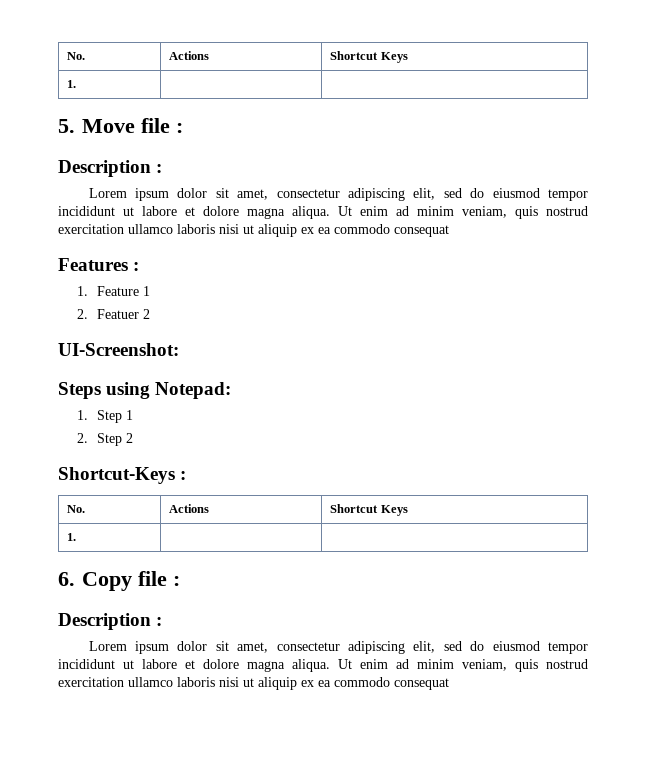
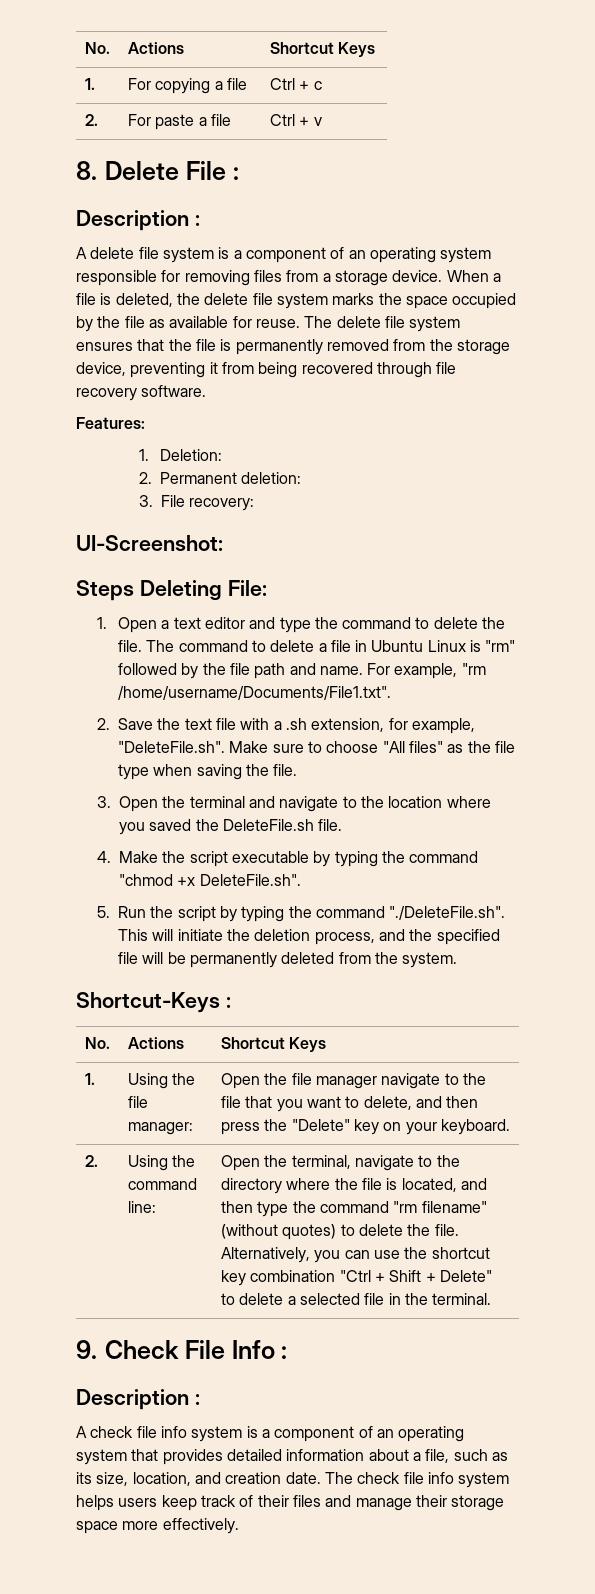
[67,52,86,60] [169,51,210,60] [330,51,408,63] [67,80,77,88] [58,118,183,133] [58,160,163,177] [88,188,588,201] [58,206,588,219] [58,224,449,237] [58,258,140,271] [77,286,150,296] [77,309,150,319] No. | Actions | Shortcut Keys // 1. | | // 5. Move file : // Description : // Lorem ipsum dolor sit amet, consectetur adipiscing elit, sed do eiusmod tempor incididunt ut labore et dolore magna aliqua. Ut enim ad minim veniam, quis nostrud exercitation ullamco laboris nisi ut aliquip ex ea commodo consequat // Features : // 1. Feature 1 // 2. Featuer 2 -> [84,42,110,54] [127,42,184,54] [269,42,376,57] [84,78,95,90] [127,78,247,94] [269,78,322,90] [84,114,98,126] [127,114,231,130] [269,114,322,126] [76,161,239,180] [76,210,200,231] [76,247,492,263] [76,270,501,286] [76,293,517,309] [76,316,461,332] [76,339,510,355] [76,362,457,378] [76,385,207,401] [76,417,145,429] [138,449,222,461] [138,472,302,484] [138,495,255,511] No. | Actions | Shortcut Keys // 1. | For copying a file | Ctrl + c // 2. | For paste a file | Ctrl + v // 8. Delete File : // Description : // A delete file system is a component of an operating system responsible for removing files from a storage device. When a file is deleted, the delete file system marks the space occupied by the file as available for reuse. The delete file system ensures that the file is permanently removed from the storage device, preventing it from being recovered through file recovery software. // Features: // 1. Deletion: // 2. Permanent deletion: // 3. File recovery:
[106,382,232,399] [77,410,133,423] [77,433,133,446] using Notepad: // 1. Step 1 // 2. Step 2 -> [139,580,267,601] [96,617,506,633] [117,640,516,652] [117,663,486,679] [117,686,391,700] [96,718,475,734] [117,741,515,753] [117,764,298,780] [96,796,491,812] [118,819,343,835] [96,851,479,867] [118,874,301,886] [96,906,506,922] [117,929,500,945] [117,952,458,968] Deleting File: // 1. Open a text editor and type the command to delete the file. The command to delete a file in Ubuntu Linux is "rm" followed by the file path and name. For example, "rm /home/username/Documents/File1.txt". // 2. Save the text file with a .sh extension, for example, "DeleteFile.sh". Make sure to choose "All files" as the file type when saving the file. // 3. Open the terminal and navigate to the location where you saved the DeleteFile.sh file. // 4. Make the script executable by typing the command "chmod +x DeleteFile.sh". // 5. Run the script by typing the command "./DeleteFile.sh". This will initiate the deletion process, and the specified file will be permanently deleted from the system.
[58,571,180,591] [58,613,163,630] [88,641,588,654] [58,659,588,672] [58,677,449,690] | // 6. Copy file : // Description : // Lorem ipsum dolor sit amet, consectetur adipiscing elit, sed do eiusmod tempor incididunt ut labore et dolore magna aliqua. Ut enim ad minim veniam, quis nostrud exercitation ullamco laboris nisi ut aliquip ex ea commodo consequat -> [127,1073,196,1089] [127,1096,148,1108] [127,1122,193,1135] [220,1073,486,1089] [220,1096,479,1112] [220,1119,510,1135] [84,1155,98,1167] [127,1155,196,1171] [127,1178,197,1190] [127,1201,156,1213] [220,1155,460,1171] [220,1178,487,1194] [220,1201,487,1217] [220,1224,459,1240] [220,1247,490,1263] [220,1270,492,1286] [220,1293,492,1305] [76,1340,288,1359] [76,1389,200,1410] [76,1426,465,1442] [76,1449,508,1465] [76,1472,510,1488] [76,1495,505,1511] [76,1518,239,1534] Using the file manager: | Open the file manager navigate to the file that you want to delete, and then press the "Delete" key on your keyboard. // 2. | Using the command line: | Open the terminal, navigate to the directory where the file is located, and then type the command "rm filename" (without quotes) to delete the file. Alternatively, you can use the shortcut key combination "Ctrl + Shift + Delete" to delete a selected file in the terminal. // 9. Check File Info : // Description : // A check file info system is a component of an operating system that provides detailed information about a file, such as its size, location, and creation date. The check file info system helps users keep track of their files and manage their storage space more effectively.

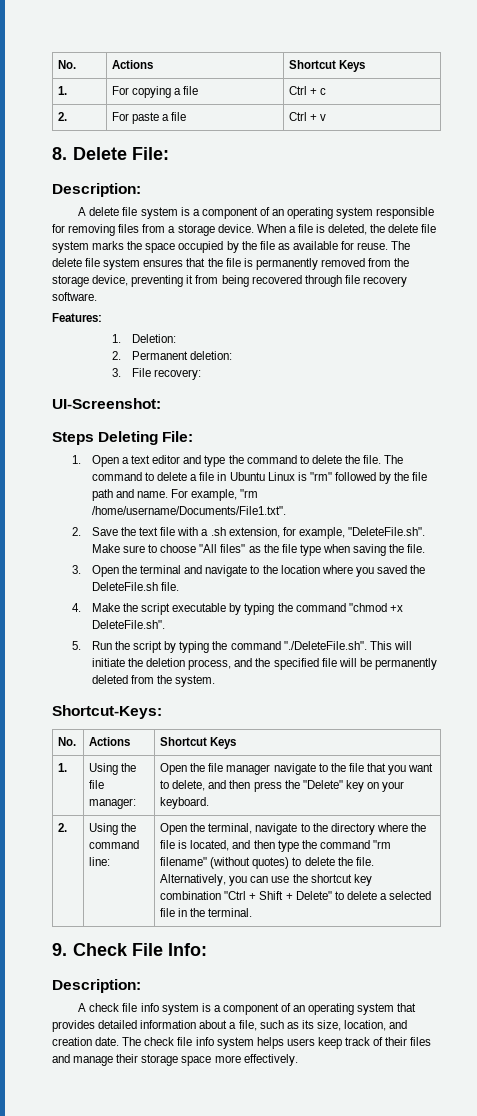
[185,161,239,180] [76,210,200,231] File : // Description : -> [131,147,169,160] [52,183,141,197] File: // Description:
[76,992,231,1013] Shortcut-Keys : -> [52,705,162,719] Shortcut-Keys:
[231,1340,288,1359] [76,1389,200,1410] Info : // Description : -> [167,943,207,956] [52,979,141,993] Info: // Description:

